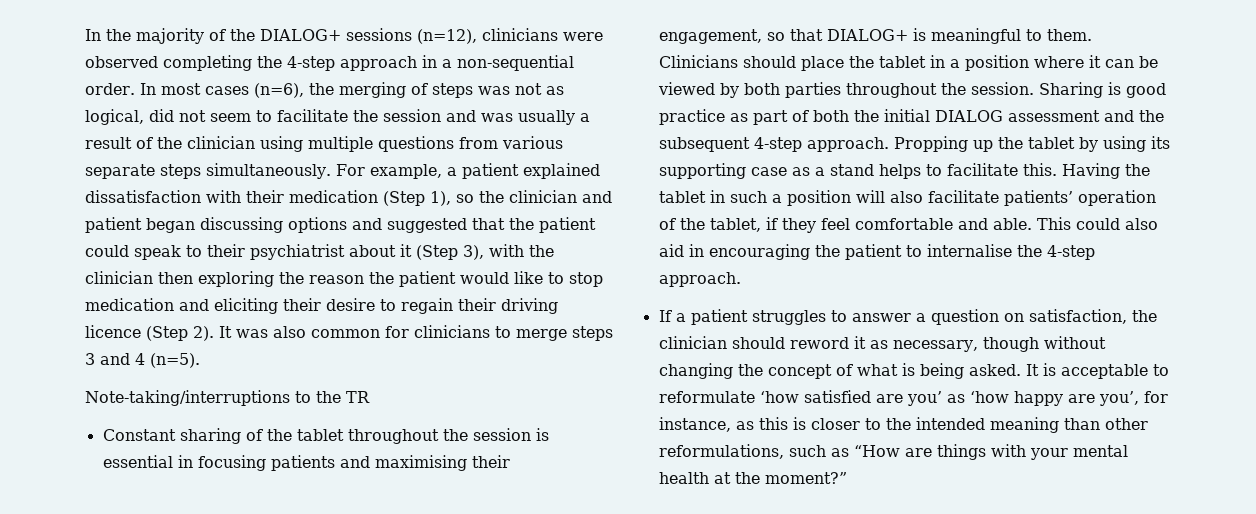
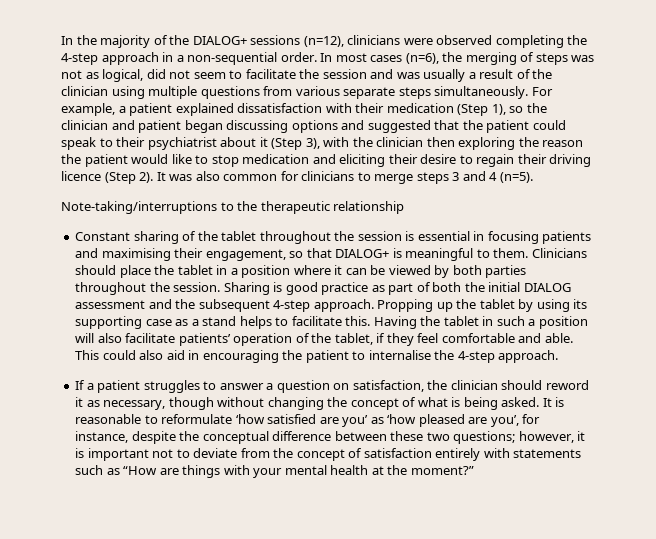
[346,391,370,403] TR -> [260,201,405,214] therapeutic relationship
[1060,364,1148,379] acceptable -> [75,414,142,424] reasonable
[1013,391,1063,406] happy -> [418,414,465,427] pleased
[735,417,1148,433] [658,444,784,459] as this is closer to the intended meaning than other reformulations, -> [131,431,586,444] [75,448,582,461] despite the conceptual difference between these two questions; however, it is important not to deviate from the concept of satisfaction entirely with statements

